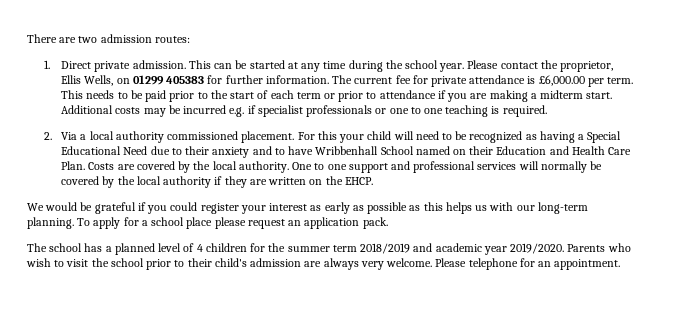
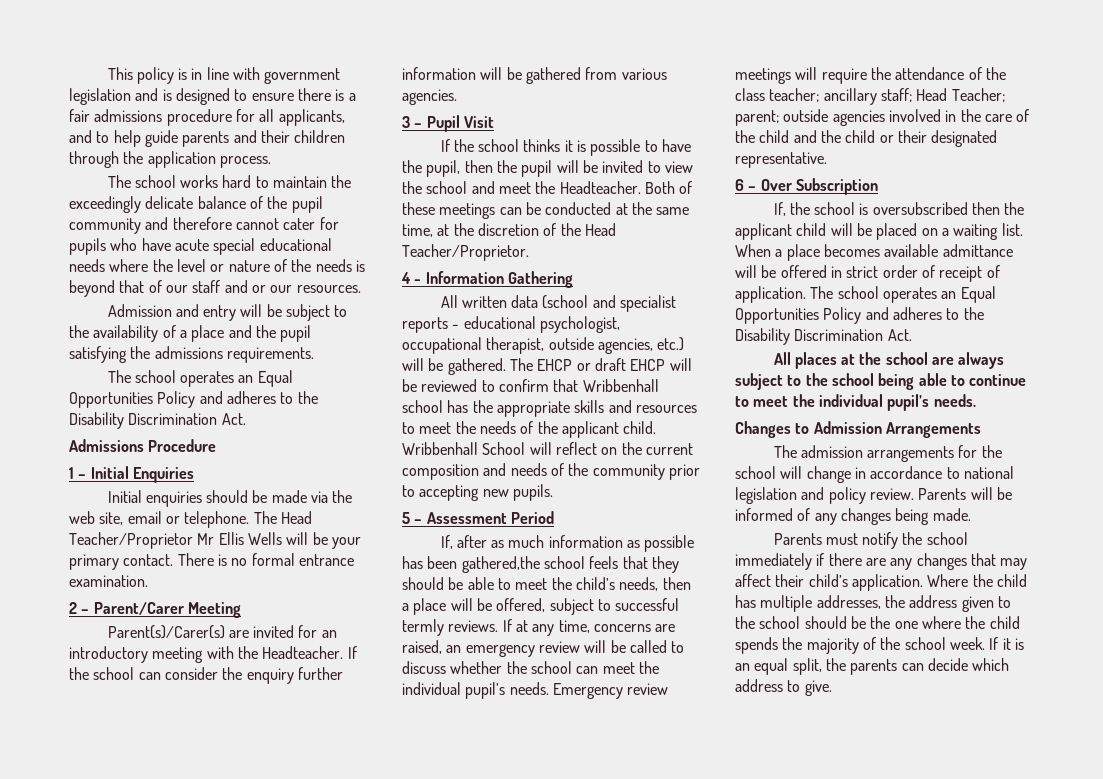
[27,34,190,43] [44,60,614,72] [61,75,634,87] [61,90,613,102] [61,105,547,117] [44,131,622,143] [61,146,632,158] [61,161,603,173] [61,176,373,188] [27,202,588,214] [27,217,388,229] [27,243,631,255] [26,258,621,270] There are two admission routes: // 1. Direct private admission. This can be started at any time during the school year. Please contact the proprietor, Ellis Wells, on 01299 405383 for further information. The current fee for private attendance is £6,000.00 per term. This needs to be paid prior to the start of each term or prior to attendance if you are making a midterm start. Additional costs may be incurred e.g. if specialist professionals or one to one teaching is required. // 2. Via a local authority commissioned placement. For this your child will need to be recognized as having a Special Educational Need due to their anxiety and to have Wribbenhall School named on their Education and Health Care Plan. Costs are covered by the local authority. One to one support and professional services will normally be covered by the local authority if they are written on the EHCP. // We would be grateful if you could register your interest as early as possible as this helps us with our long-term planning. To apply for a school place please request an application pack. // The school has a planned level of 4 children for the summer term 2018/2019 and academic year 2019/2020. Parents who wish to visit the school prior to their child's admission are always very welcome. Please telephone for an appointment. -> [107,67,341,84] [69,88,356,105] [69,109,345,126] [69,130,346,147] [69,151,271,168] [107,175,352,188] [69,196,323,213] [69,217,339,234] [69,238,332,255] [69,259,365,272] [69,280,361,297] [107,304,348,321] [69,325,312,342] [69,346,314,363] [107,370,293,387] [69,391,318,408] [69,412,246,429] [69,439,217,452] [69,466,194,483] [107,490,353,507] [69,511,312,528] [69,532,361,549] [69,553,354,570] [69,575,148,587] [69,602,241,618] [107,625,337,639] [69,646,357,663] [69,667,343,684] [402,67,667,84] [402,89,457,105] [402,115,494,132] [440,139,692,156] [402,160,693,177] [402,181,693,194] [402,202,690,219] [402,223,616,237] [402,244,529,261] [401,271,573,288] [440,295,677,312] [402,316,620,333] [402,337,685,354] [402,358,692,375] [402,379,659,392] [402,400,697,417] [402,421,657,438] [402,442,693,455] [402,463,700,480] [402,484,553,501] [402,511,554,524] [440,535,695,552] [402,556,679,573] [402,577,691,591] [402,598,680,615] [402,619,676,636] [402,640,685,657] [402,661,659,674] [402,682,669,699] [735,67,1006,84] [735,88,1005,105] [735,109,1030,126] [735,130,998,147] [735,152,827,168] [735,178,878,195] [773,202,1025,216] [735,223,1023,240] [735,244,1013,261] [735,265,1000,282] [735,286,996,303] [735,307,984,324] [735,328,912,345] [773,352,1005,369] [735,373,1027,390] [735,394,976,411] [735,421,981,438] [773,445,1002,462] [735,466,1014,483] [735,487,1012,504] [735,508,971,525] [773,532,968,549] [735,553,1028,570] [735,574,1027,591] [735,595,1011,612] [735,616,1020,629] [735,637,1024,654] [735,658,1010,675] [735,679,832,696] This policy is in line with government legislation and is designed to ensure there is a fair admissions procedure for all applicants, and to help guide parents and their children through the application process. // The school works hard to maintain the exceedingly delicate balance of the pupil community and therefore cannot cater for pupils who have acute special educational needs where the level or nature of the needs is beyond that of our staff and or our resources. // Admission and entry will be subject to the availability of a place and the pupil satisfying the admissions requirements. // The school operates an Equal Opportunities Policy and adheres to the Disability Discrimination Act. // Admissions Procedure // 1 – Initial Enquiries // Initial enquiries should be made via the web site, email or telephone. The Head Teacher/Proprietor Mr Ellis Wells will be your primary contact. There is no formal entrance examination. // 2 – Parent/Carer Meeting // Parent(s)/Carer(s) are invited for an introductory meeting with the Headteacher. If the school can consider the enquiry further information will be gathered from various agencies. // 3 – Pupil Visit // If the school thinks it is possible to have the pupil, then the pupil will be invited to view the school and meet the Headteacher. Both of these meetings can be conducted at the same time, at the discretion of the Head Teacher/Proprietor. // 4 - Information Gathering // All written data (school and specialist reports - educational psychologist, occupational therapist, outside agencies, etc.) will be gathered. The EHCP or draft EHCP will be reviewed to confirm that Wribbenhall school has the appropriate skills and resources to meet the needs of the applicant child. Wribbenhall School will reflect on the current composition and needs of the community prior to accepting new pupils. // 5 – Assessment Period // If, after as much information as possible has been gathered,the school feels that they should be able to meet the child’s needs, then a place will be offered, subject to successful termly reviews. If at any time, concerns are raised, an emergency review will be called to discuss whether the school can meet the individual pupil’s needs. Emergency review meetings will require the attendance of the class teacher; ancillary staff; Head Teacher; parent; outside agencies involved in the care of the child and the child or their designated representative. // 6 – Over Subscription // If, the school is oversubscribed then the applicant child will be placed on a waiting list. When a place becomes available admittance will be offered in strict order of receipt of application. The school operates an Equal Opportunities Policy and adheres to the Disability Discrimination Act. // All places at the school are always subject to the school being able to continue to meet the individual pupil’s needs. // Changes to Admission Arrangements // The admission arrangements for the school will change in accordance to national legislation and policy review. Parents will be informed of any changes being made. // Parents must notify the school immediately if there are any changes that may affect their child’s application. Where the child has multiple addresses, the address given to the school should be the one where the child spends the majority of the school week. If it is an equal split, the parents can decide which address to give.

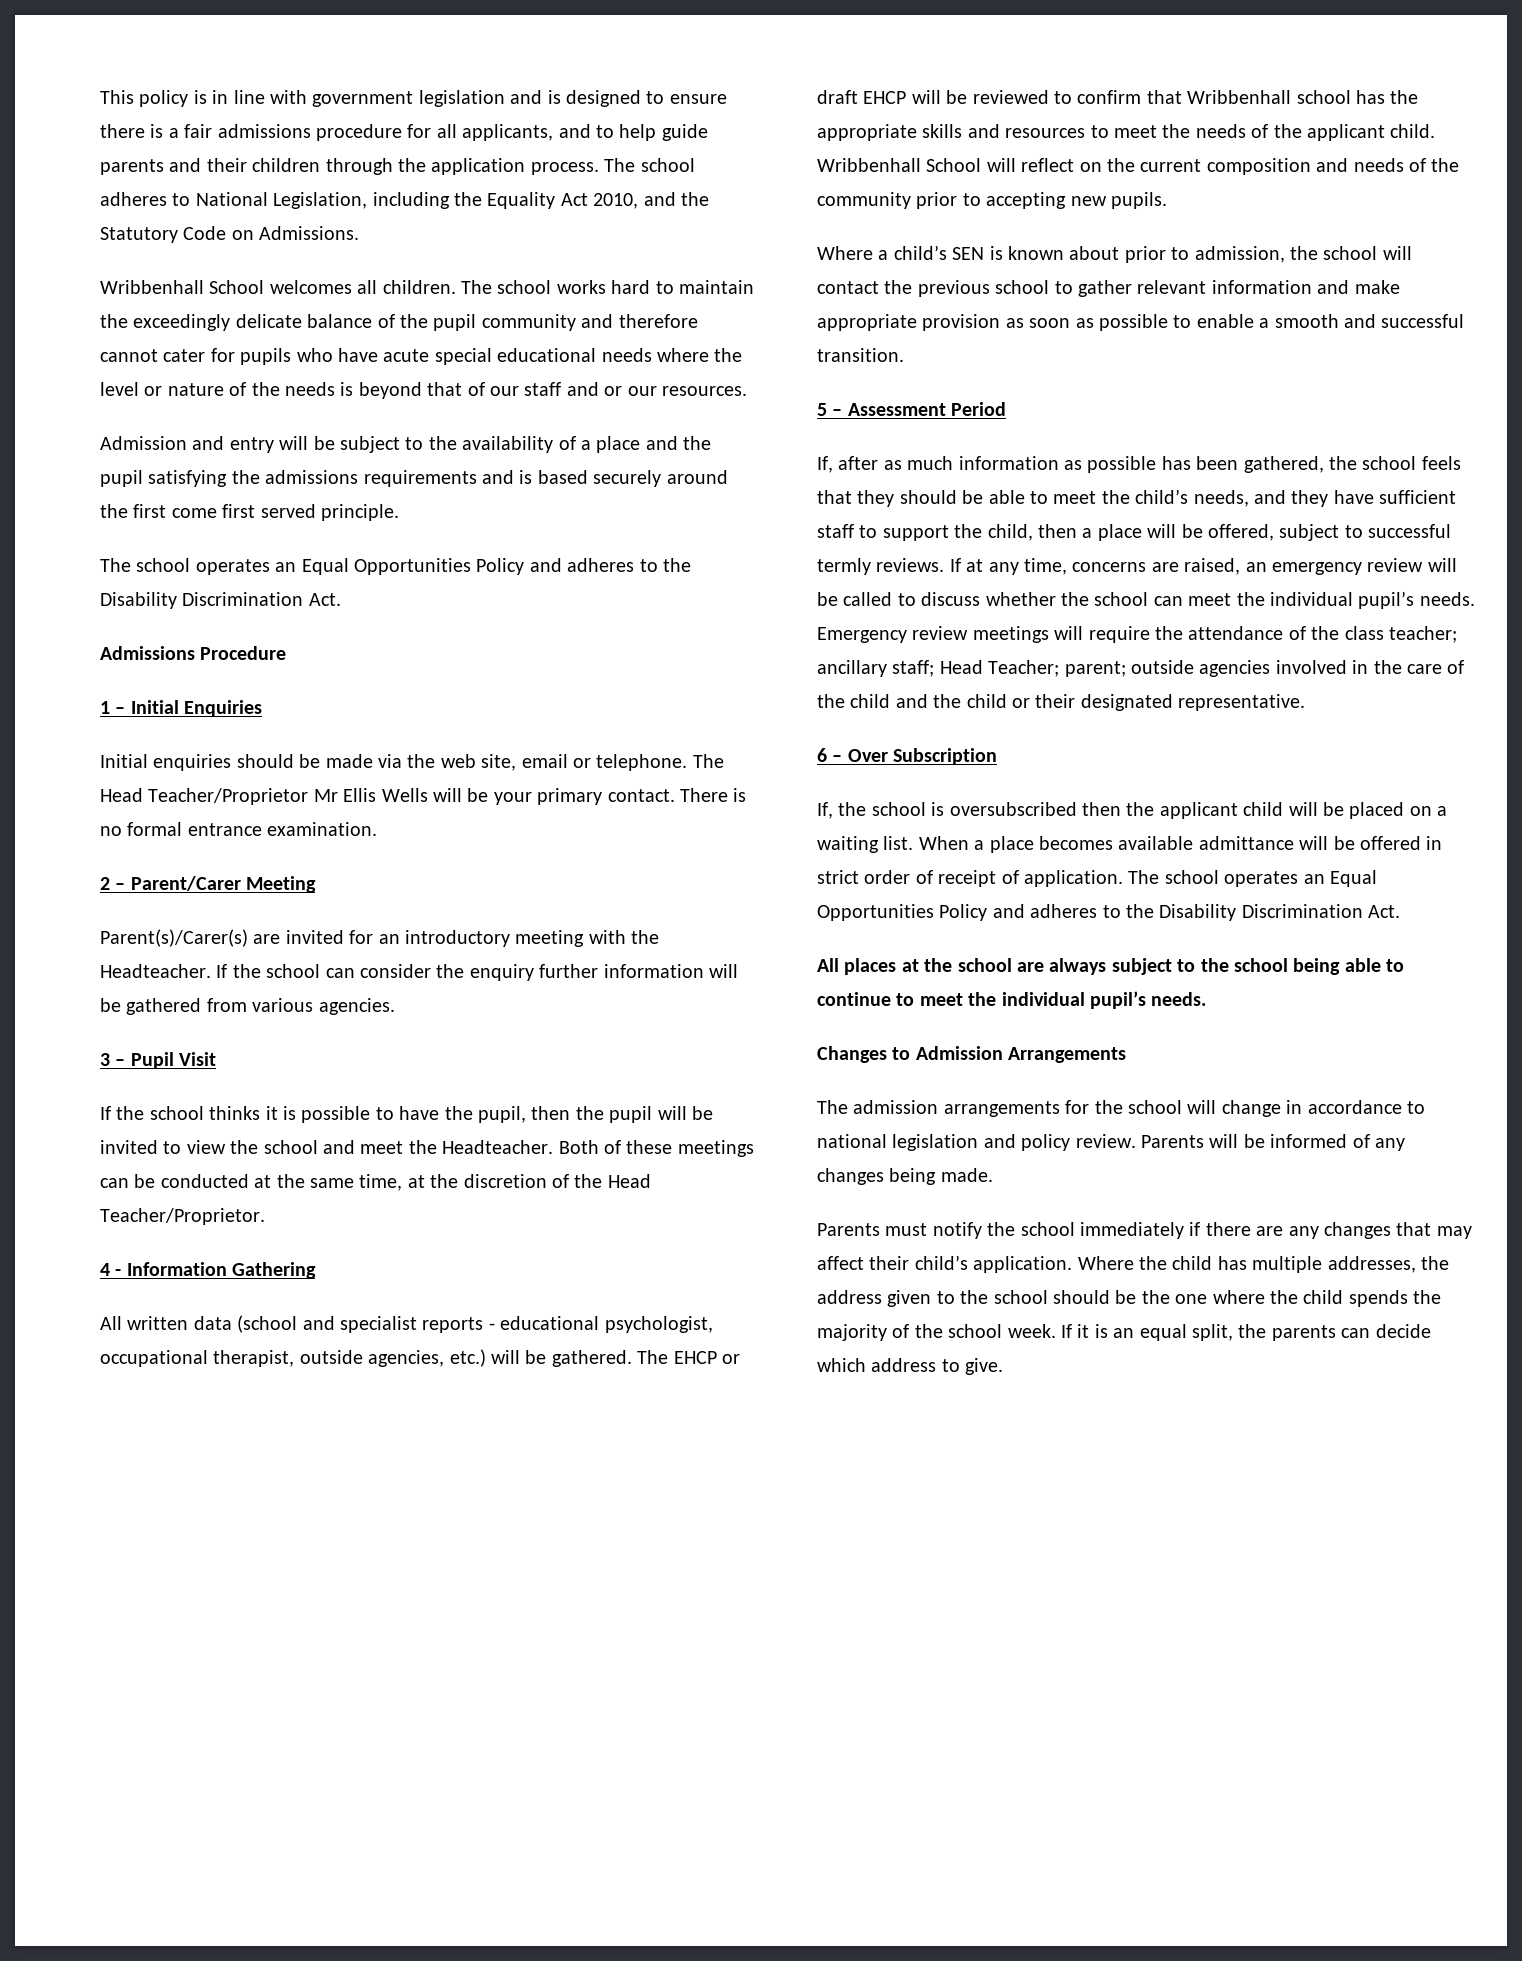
(271, 162) // -> [604,158,695,172] [100,192,709,209] [100,226,360,243] [100,280,456,294] The school adheres to National Legislation, including the Equality Act 2010, and the Statutory Code on Admissions. // Wribbenhall School welcomes all children.
[226,347,314,363] requirements. -> [363,470,728,487] [100,504,399,521] requirements and is based securely around the first come first served principle.
(553, 492) none -> [817,245,1412,263] [817,280,1400,297] [817,314,1465,331] [817,348,904,362] // Where a child’s SEN is known about prior to admission, the school will contact the previous school to gather relevant information and make appropriate provision as soon as possible to enable a smooth and successful transition.
[461,556,540,573] gathered,the -> [1243,456,1357,473] gathered, the
(659, 584) none -> [1254,490,1457,507] [817,524,1033,541] and they have sufficient staff to support the child,

